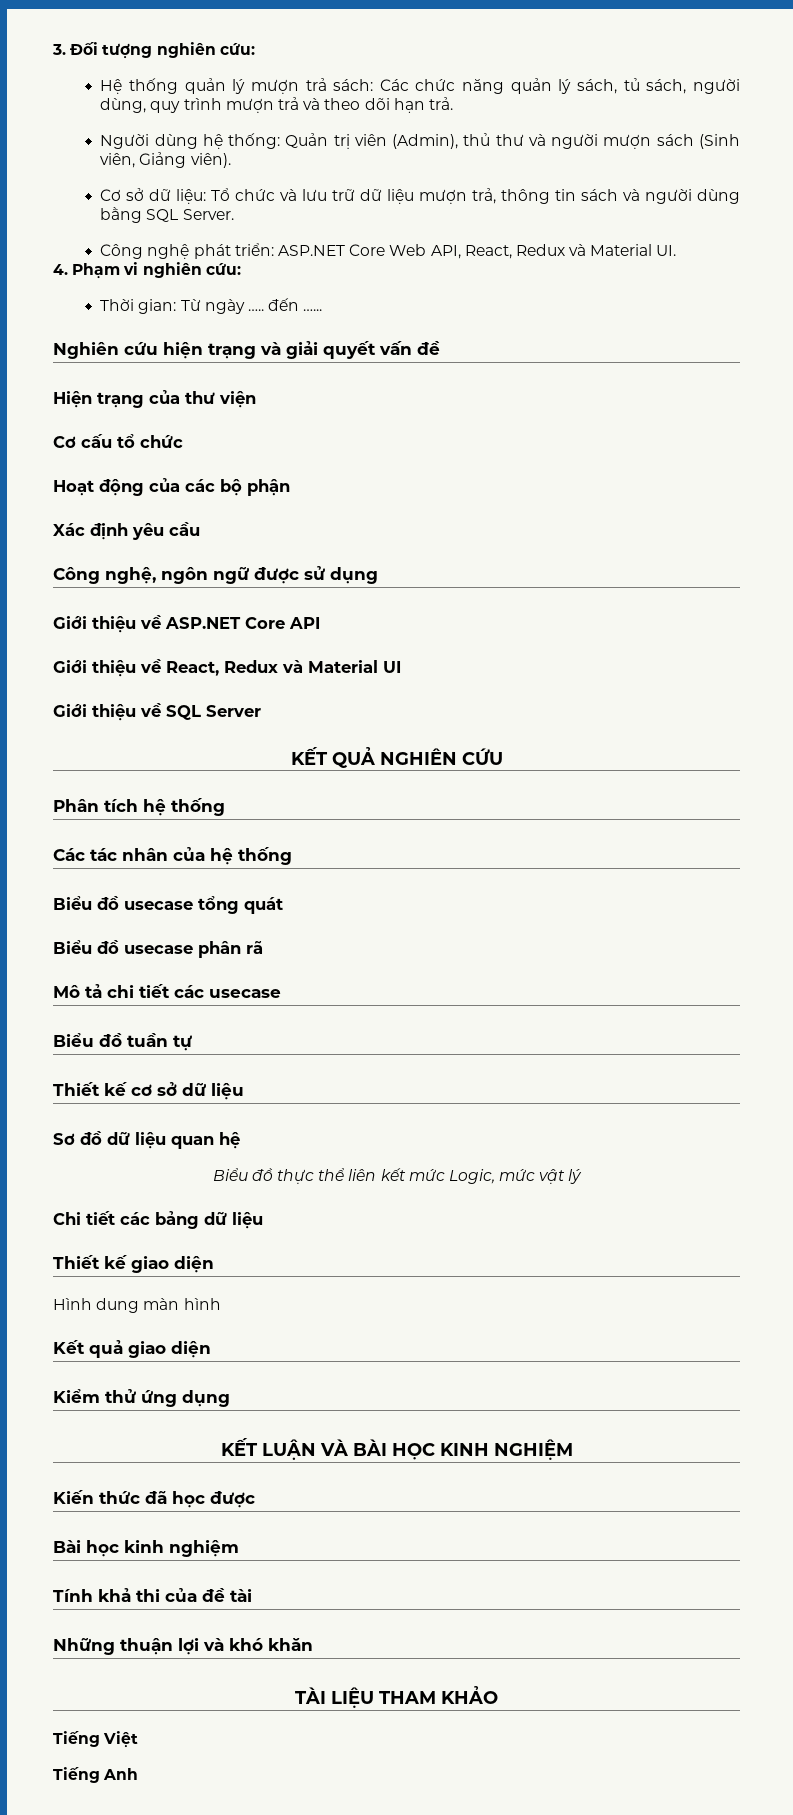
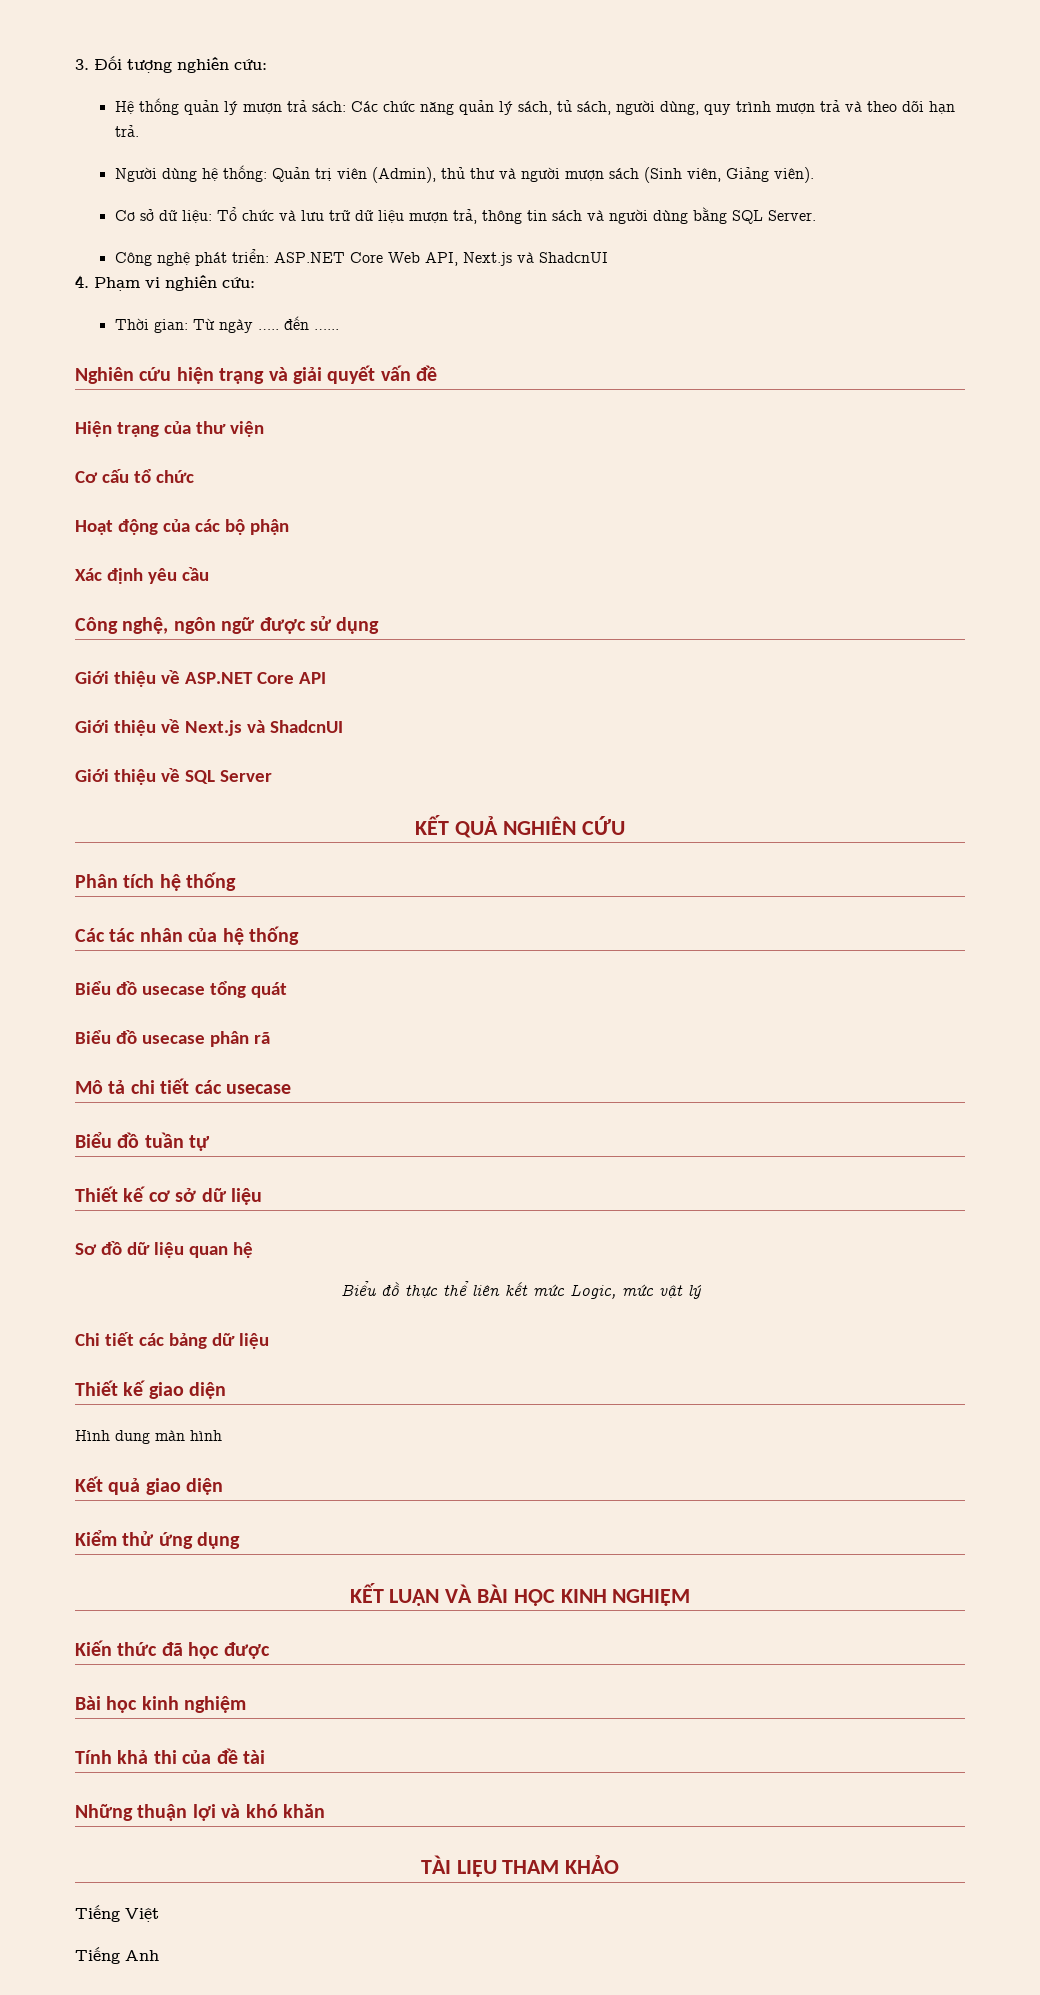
[464,244,677,259] React, Redux và Material UI. -> [462,252,608,266] Next.js và ShadcnUI
[166,660,401,676] React, Redux và Material UI -> [184,720,343,736] Next.js và ShadcnUI

